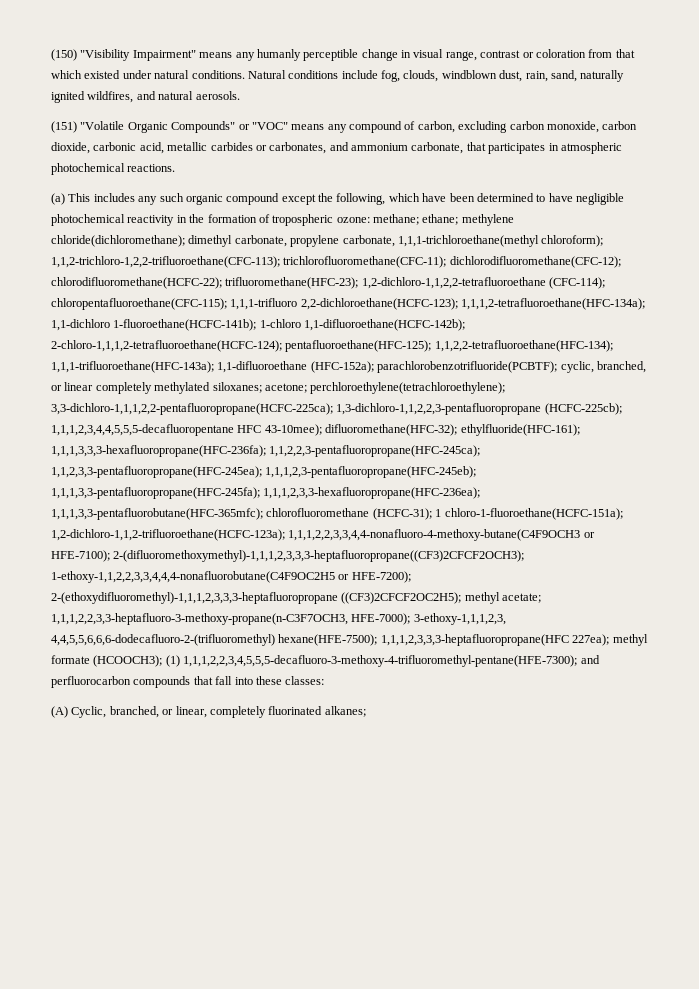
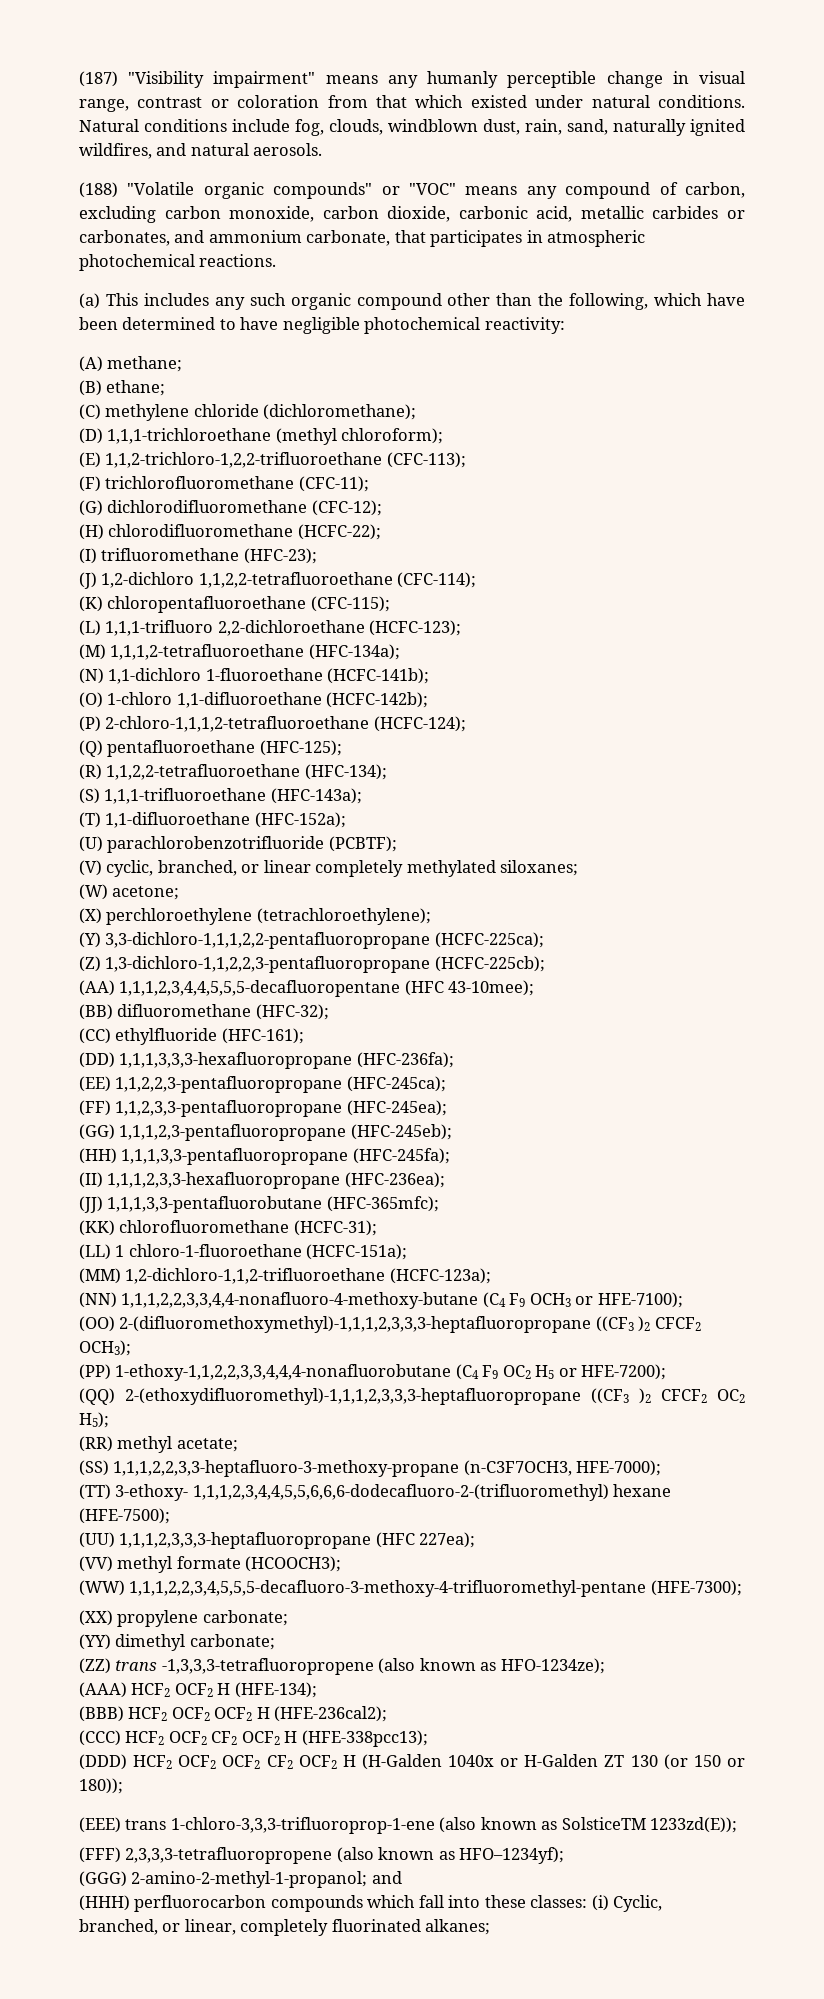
[51,49,196,61] (150) "Visibility Impairment" -> [79,71,316,88] (187) "Visibility impairment"
[51,121,236,133] (151) "Volatile Organic Compounds" -> [79,182,373,199] (188) "Volatile organic compounds"
[281,194,316,205] except -> [447,293,533,306] other than
[127,214,370,226] reactivity in the formation of tropospheric ozone: -> [484,317,565,334] [79,356,103,372] reactivity: // (A)
(419, 219) none -> [79,380,102,396] // (B)
[461,214,514,226] [51,235,604,247] [51,256,621,268] [51,277,606,289] [51,298,646,310] [51,319,466,331] [51,340,613,352] [51,361,558,373] methylene chloride(dichloromethane); dimethyl carbonate, propylene carbonate, 1,1,1-trichloroethane(methyl chloroform); 1,1,2-trichloro-1,2,2-trifluoroethane(CFC-113); trichlorofluoromethane(CFC-11); dichlorodifluoromethane(CFC-12); chlorodifluoromethane(HCFC-22); trifluoromethane(HFC-23); 1,2-dichloro-1,1,2,2-tetrafluoroethane (CFC-114); chloropentafluoroethane(CFC-115); 1,1,1-trifluoro 2,2-dichloroethane(HCFC-123); 1,1,1,2-tetrafluoroethane(HFC-134a); 1,1-dichloro 1-fluoroethane(HCFC-141b); 1-chloro 1,1-difluoroethane(HCFC-142b); 2-chloro-1,1,1,2-tetrafluoroethane(HCFC-124); pentafluoroethane(HFC-125); 1,1,2,2-tetrafluoroethane(HFC-134); 1,1,1-trifluoroethane(HFC-143a); 1,1-difluoroethane (HFC-152a); parachlorobenzotrifluoride(PCBTF); -> [79,404,417,421] [79,428,444,445] [79,452,466,468] [79,476,369,492] [79,500,382,516] [79,524,381,540] [79,548,317,564] [79,572,477,589] [79,596,390,613] [79,620,462,636] [79,644,400,660] [79,668,430,684] [79,692,429,708] [79,716,466,732] [79,740,342,757] [79,764,387,780] [79,788,362,804] [79,812,346,828] [79,836,397,853] [79,860,102,876] // (C) methylene chloride (dichloromethane); // (D) 1,1,1-trichloroethane (methyl chloroform); // (E) 1,1,2-trichloro-1,2,2-trifluoroethane (CFC-113); // (F) trichlorofluoromethane (CFC-11); // (G) dichlorodifluoromethane (CFC-12); // (H) chlorodifluoromethane (HCFC-22); // (I) trifluoromethane (HFC-23); // (J) 1,2-dichloro 1,1,2,2-tetrafluoroethane (CFC-114); // (K) chloropentafluoroethane (CFC-115); // (L) 1,1,1-trifluoro 2,2-dichloroethane (HCFC-123); // (M) 1,1,1,2-tetrafluoroethane (HFC-134a); // (N) 1,1-dichloro 1-fluoroethane (HCFC-141b); // (O) 1-chloro 1,1-difluoroethane (HCFC-142b); // (P) 2-chloro-1,1,1,2-tetrafluoroethane (HCFC-124); // (Q) pentafluoroethane (HFC-125); // (R) 1,1,2,2-tetrafluoroethane (HFC-134); // (S) 1,1,1-trifluoroethane (HFC-143a); // (T) 1,1-difluoroethane (HFC-152a); // (U) parachlorobenzotrifluoride (PCBTF); // (V)
(262, 387) none -> [79,884,108,900] // (W)
[310,382,506,394] [51,403,622,415] [51,424,580,436] [51,445,481,457] [51,466,477,478] [51,487,481,499] [51,508,623,520] [51,529,595,541] [51,550,525,562] [51,571,411,583] [51,592,542,604] [51,613,506,625] [51,634,569,646] perchloroethylene(tetrachloroethylene); 3,3-dichloro-1,1,1,2,2-pentafluoropropane(HCFC-225ca); 1,3-dichloro-1,1,2,2,3-pentafluoropropane (HCFC-225cb); 1,1,1,2,3,4,4,5,5,5-decafluoropentane HFC 43-10mee); difluoromethane(HFC-32); ethylfluoride(HFC-161); 1,1,1,3,3,3-hexafluoropropane(HFC-236fa); 1,1,2,2,3-pentafluoropropane(HFC-245ca); 1,1,2,3,3-pentafluoropropane(HFC-245ea); 1,1,1,2,3-pentafluoropropane(HFC-245eb); 1,1,1,3,3-pentafluoropropane(HFC-245fa); 1,1,1,2,3,3-hexafluoropropane(HFC-236ea); 1,1,1,3,3-pentafluorobutane(HFC-365mfc); chlorofluoromethane (HCFC-31); 1 chloro-1-fluoroethane(HCFC-151a); 1,2-dichloro-1,1,2-trifluoroethane(HCFC-123a); 1,1,1,2,2,3,3,4,4-nonafluoro-4-methoxy-butane(C4F9OCH3 or HFE-7100); 2-(difluoromethoxymethyl)-1,1,1,2,3,3,3-heptafluoropropane((CF3)2CFCF2OCH3); 1-ethoxy-1,1,2,2,3,3,4,4,4-nonafluorobutane(C4F9OC2H5 or HFE-7200); 2-(ethoxydifluoromethyl)-1,1,1,2,3,3,3-heptafluoropropane ((CF3)2CFCF2OC2H5); methyl acetate; 1,1,1,2,2,3,3-heptafluoro-3-methoxy-propane(n-C3F7OCH3, HFE-7000); 3-ethoxy-1,1,1,2,3, 4,4,5,5,6,6,6-dodecafluoro-2-(trifluoromethyl) hexane(HFE-7500); 1,1,1,2,3,3,3-heptafluoropropane(HFC -> [79,908,431,925] [79,932,544,949] [79,956,545,973] [79,980,535,997] [79,1004,329,1020] [79,1028,304,1045] [79,1052,454,1069] [79,1076,446,1093] [79,1100,447,1117] [79,1124,452,1141] [79,1148,450,1165] [79,1172,445,1189] [79,1196,439,1213] [79,1220,377,1236] [79,1244,408,1260] [79,1268,491,1284] [79,1292,683,1309] [79,1316,701,1333] [79,1340,131,1356] [79,1364,667,1381] [79,1388,745,1405] [79,1412,109,1428] [79,1436,238,1453] [79,1460,662,1477] [79,1484,672,1501] [79,1508,170,1524] [79,1532,415,1549] // (X) perchloroethylene (tetrachloroethylene); // (Y) 3,3-dichloro-1,1,1,2,2-pentafluoropropane (HCFC-225ca); // (Z) 1,3-dichloro-1,1,2,2,3-pentafluoropropane (HCFC-225cb); // (AA) 1,1,1,2,3,4,4,5,5,5-decafluoropentane (HFC 43-10mee); // (BB) difluoromethane (HFC-32); // (CC) ethylfluoride (HFC-161); // (DD) 1,1,1,3,3,3-hexafluoropropane (HFC-236fa); // (EE) 1,1,2,2,3-pentafluoropropane (HFC-245ca); // (FF) 1,1,2,3,3-pentafluoropropane (HFC-245ea); // (GG) 1,1,1,2,3-pentafluoropropane (HFC-245eb); // (HH) 1,1,1,3,3-pentafluoropropane (HFC-245fa); // (II) 1,1,1,2,3,3-hexafluoropropane (HFC-236ea); // (JJ) 1,1,1,3,3-pentafluorobutane (HFC-365mfc); // (KK) chlorofluoromethane (HCFC-31); // (LL) 1 chloro-1-fluoroethane (HCFC-151a); // (MM) 1,2-dichloro-1,1,2-trifluoroethane (HCFC-123a); // (NN) 1,1,1,2,2,3,3,4,4-nonafluoro-4-methoxy-butane (C4 F9 OCH3 or HFE-7100); // (OO) 2-(difluoromethoxymethyl)-1,1,1,2,3,3,3-heptafluoropropane ((CF3 )2 CFCF2 OCH3); // (PP) 1-ethoxy-1,1,2,2,3,3,4,4,4-nonafluorobutane (C4 F9 OC2 H5 or HFE-7200); // (QQ) 2-(ethoxydifluoromethyl)-1,1,1,2,3,3,3-heptafluoropropane ((CF3 )2 CFCF2 OC2 H5); // (RR) methyl acetate; // (SS) 1,1,1,2,2,3,3-heptafluoro-3-methoxy-propane (n-C3F7OCH3, HFE-7000); // (TT) 3-ethoxy- 1,1,1,2,3,4,4,5,5,6,6,6-dodecafluoro-2-(trifluoromethyl) hexane (HFE-7500); // (UU) 1,1,1,2,3,3,3-heptafluoropropane (HFC
(610, 640) none -> [79,1556,113,1572] // (VV)
[165,655,600,667] (1) 1,1,1,2,2,3,4,5,5,5-decafluoro-3-methoxy-4-trifluoromethyl-pentane(HFE-7300); and -> [79,1580,742,1597] [79,1610,288,1627] [79,1634,275,1651] [79,1658,605,1675] [79,1682,317,1698] [79,1706,388,1722] [79,1730,428,1747] [79,1754,745,1770] [79,1778,123,1794] [79,1817,738,1834] [79,1847,565,1864] [79,1871,402,1888] [79,1895,130,1911] // (WW) 1,1,1,2,2,3,4,5,5,5-decafluoro-3-methoxy-4-trifluoromethyl-pentane (HFE-7300); // (XX) propylene carbonate; // (YY) dimethyl carbonate; // (ZZ) trans -1,3,3,3-tetrafluoropropene (also known as HFO-1234ze); // (AAA) HCF2 OCF2 H (HFE-134); // (BBB) HCF2 OCF2 OCF2 H (HFE-236cal2); // (CCC) HCF2 OCF2 CF2 OCF2 H (HFE-338pcc13); // (DDD) HCF2 OCF2 OCF2 CF2 OCF2 H (H-Galden 1040x or H-Galden ZT 130 (or 150 or 180)); // (EEE) trans 1-chloro-3,3,3-trifluoroprop-1-ene (also known as SolsticeTM 1233zd(E)); // (FFF) 2,3,3,3-tetrafluoropropene (also known as HFO–1234yf); // (GGG) 2-amino-2-methyl-1-propanol; and // (HHH)
[193,676,213,685] that -> [367,1895,416,1908] which
[51,706,68,718] // (A) -> [591,1895,609,1911] (i)

